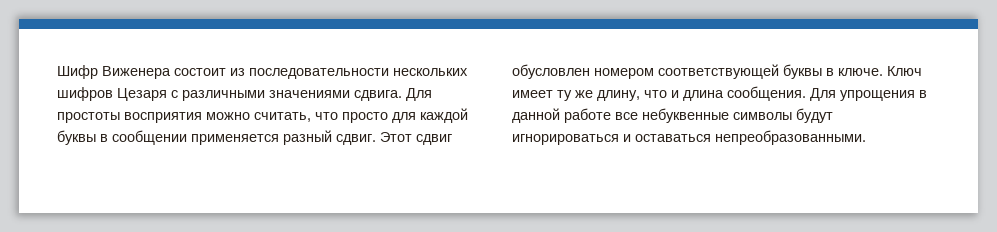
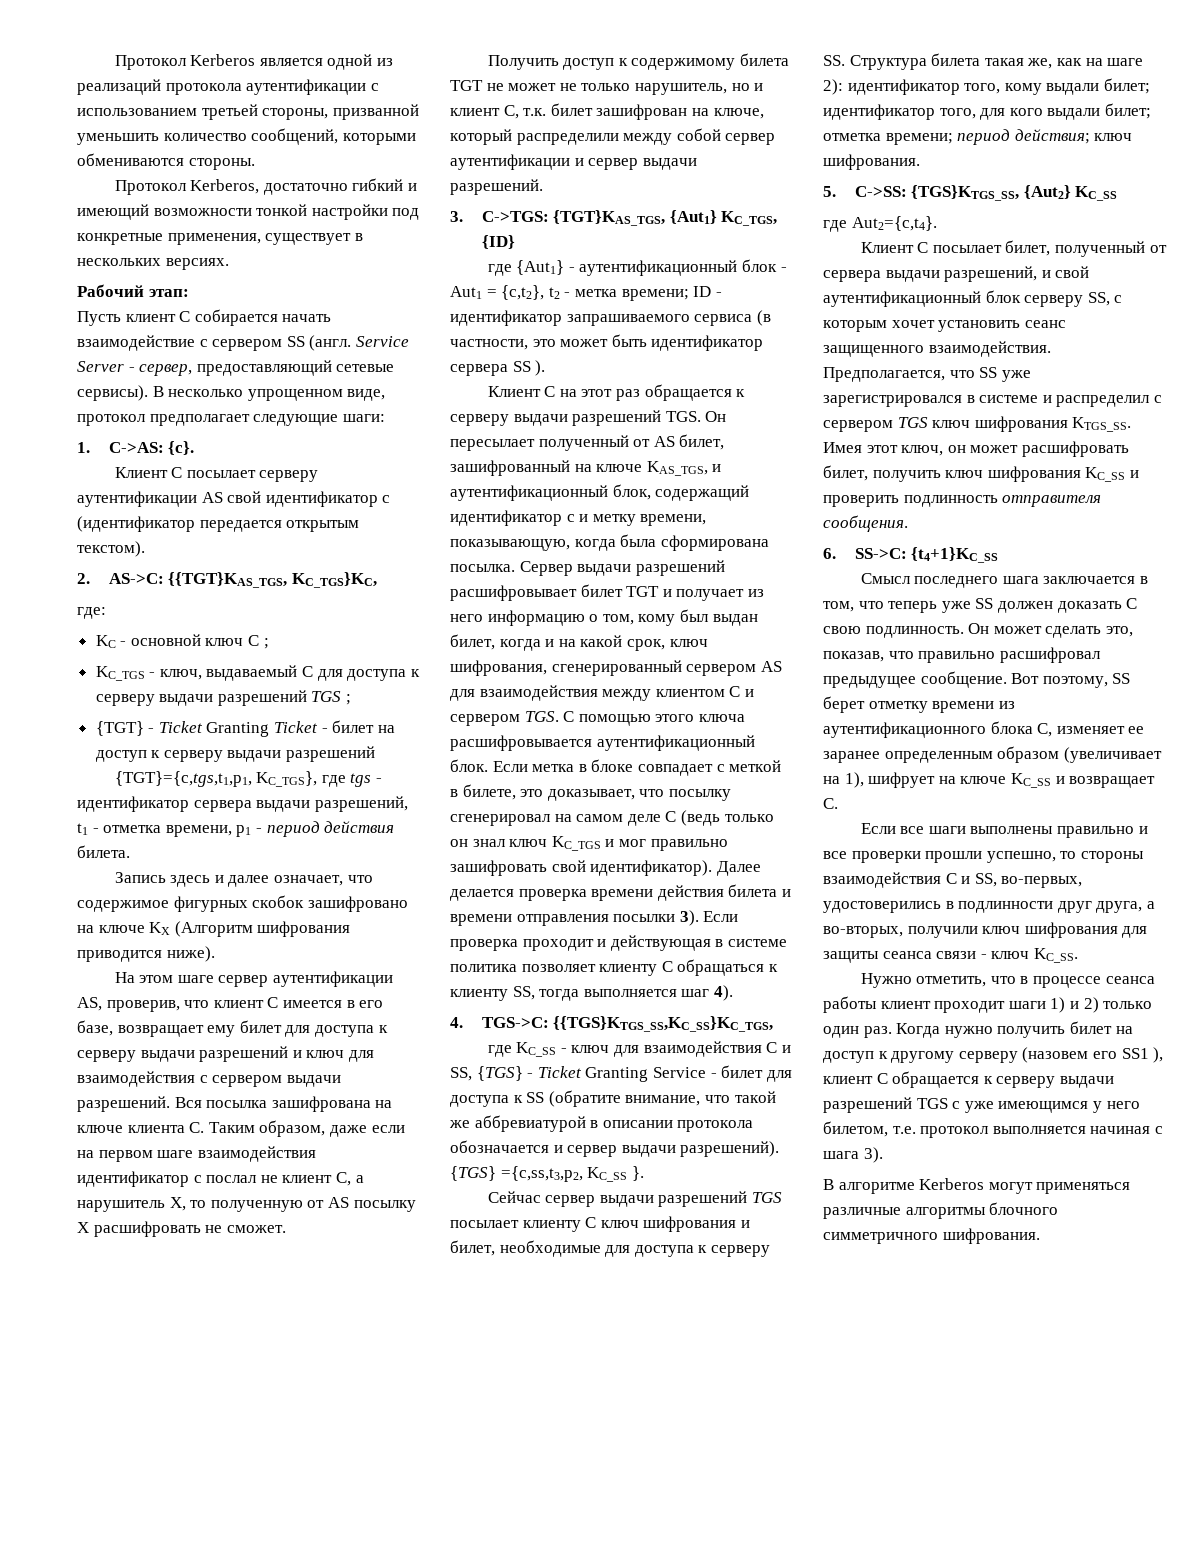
[57,65,468,79] [57,87,432,101] [57,108,468,123] [57,130,452,145] [512,64,922,79] [512,86,927,101] [512,108,833,123] [512,130,866,145] Шифр Виженера состоит из последовательности нескольких шифров Цезаря с различными значениями сдвига. Для простоты восприятия можно считать, что просто для каждой буквы в сообщении применяется разный сдвиг. Этот сдвиг обусловлен номером соответствующей буквы в ключе. Ключ имеет ту же длину, что и длина сообщения. Для упрощения в данной работе все небуквенные символы будут игнорироваться и оставаться непреобразованными. -> [114,54,394,70] [77,79,379,95] [77,104,419,120] [77,128,416,145] [77,153,255,170] [114,178,418,195] [77,204,420,220] [77,233,363,245] [77,258,229,270] [77,284,189,297] [77,309,332,326] [77,335,409,351] [77,360,395,376] [77,385,386,401] [77,414,385,426] [77,441,195,455] [114,467,319,482] [77,491,391,507] [77,516,360,532] [77,541,145,557] [77,572,377,588] [77,607,106,619] [95,634,269,649] [95,665,420,681] [95,690,352,706] [95,720,395,737] [95,746,376,762] [114,771,383,787] [77,796,408,812] [77,821,395,837] [77,845,130,858] [114,872,373,887] [77,895,408,912] [77,921,351,937] [77,946,215,962] [114,971,394,987] [77,997,384,1012] [77,1020,388,1037] [77,1046,374,1062] [77,1071,341,1087] [77,1096,393,1112] [77,1120,405,1137] [77,1146,316,1162] [77,1171,364,1187] [77,1197,416,1212] [77,1221,286,1237] [487,53,790,70] [450,80,764,95] [450,103,764,120] [450,128,776,145] [450,154,697,170] [450,179,543,195] [450,210,778,226] [481,235,515,249] [487,259,787,276] [450,285,722,301] [450,310,771,326] [450,334,764,351] [450,360,546,376] [487,384,746,401] [450,410,727,426] [450,434,725,451] [450,460,722,476] [450,484,750,501] [450,510,707,526] [450,534,769,551] [450,560,725,576] [450,584,764,601] [450,609,758,626] [450,634,708,651] [450,660,782,676] [450,685,754,701] [450,711,745,726] [450,735,755,751] [450,759,782,776] [450,784,731,801] [450,810,774,826] [450,836,728,851] [450,860,761,876] [450,884,791,901] [450,910,739,926] [450,935,787,951] [450,959,778,976] [450,985,733,1001] [450,1016,774,1032] [487,1041,791,1057] [450,1065,792,1082] [450,1090,776,1107] [449,1115,754,1132] [450,1140,780,1157] [450,1166,644,1182] [487,1191,783,1207] [450,1216,750,1232] [450,1240,770,1257] [823,53,1144,70] [823,78,1150,95] [823,103,1151,120] [823,129,1133,145] [823,154,920,170] [823,185,1118,201] [823,216,937,232] [860,240,1167,257] [823,266,1090,282] [823,290,1123,307] [823,320,1066,332] [823,341,1051,357] [823,367,1031,382] [823,395,1162,407] [823,416,1132,432] [823,441,1129,457] [823,465,1139,482] [823,495,1102,507] [823,515,908,532] [823,547,999,563] [860,573,1149,588] [823,598,1138,613] [823,623,1133,638] [823,647,1101,663] [823,671,1131,688] [823,696,1015,713] [823,721,1145,738] [823,746,1162,763] [823,772,1156,788] [823,798,838,809] [860,823,1148,838] [823,851,1144,863] [823,872,1083,888] [823,901,1155,913] [823,922,1148,938] [823,948,1078,963] [860,973,1155,988] [823,996,1153,1013] [823,1021,1133,1038] [823,1047,1164,1063] [823,1071,1114,1088] [823,1097,1140,1113] [823,1121,1163,1138] [823,1147,883,1163] [823,1178,1131,1194] [823,1202,1059,1219] [823,1228,1040,1244] Протокол Kerberos является одной из реализаций протокола аутентификации с использованием третьей стороны, призванной уменьшить количество сообщений, которыми обмениваются стороны. // Протокол Kerberos, достаточно гибкий и имеющий возможности тонкой настройки под конкретные применения, существует в нескольких версиях. // Рабочий этап: // Пусть клиент C собирается начать взаимодействие с сервером SS (англ. Service Server - сервер, предоставляющий сетевые сервисы). В несколько упрощенном виде, протокол предполагает следующие шаги: // 1. C->AS: {c}. // Клиент C посылает серверу аутентификации AS свой идентификатор c (идентификатор передается открытым текстом). // 2. AS->C: {{TGT}KAS_TGS, KC_TGS}KC, // где: // KC - основной ключ C ; // KC_TGS - ключ, выдаваемый C для доступа к серверу выдачи разрешений TGS ; // {TGT} - Ticket Granting Ticket - билет на доступ к серверу выдачи разрешений // {TGT}={c,tgs,t1,p1, KC_TGS}, где tgs - идентификатор сервера выдачи разрешений, t1 - отметка времени, p1 - период действия билета. // Запись здесь и далее означает, что содержимое фигурных скобок зашифровано на ключе KX (Алгоритм шифрования приводится ниже). // На этом шаге сервер аутентификации AS, проверив, что клиент C имеется в его базе, возвращает ему билет для доступа к серверу выдачи разрешений и ключ для взаимодействия с сервером выдачи разрешений. Вся посылка зашифрована на ключе клиента C. Таким образом, даже если на первом шаге взаимодействия идентификатор с послал не клиент С, а нарушитель X, то полученную от AS посылку X расшифровать не сможет. // Получить доступ к содержимому билета TGT не может не только нарушитель, но и клиент C, т.к. билет зашифрован на ключе, который распределили между собой сервер аутентификации и сервер выдачи разрешений. // 3. C->TGS: {TGT}KAS_TGS, {Aut1} KC_TGS, {ID} // где {Aut1} - аутентификационный блок - Aut1 = {с,t2}, t2 - метка времени; ID - идентификатор запрашиваемого сервиса (в частности, это может быть идентификатор сервера SS ). // Клиент C на этот раз обращается к серверу выдачи разрешений ТGS. Он пересылает полученный от AS билет, зашифрованный на ключе KAS_TGS, и аутентификационный блок, содержащий идентификатор c и метку времени, показывающую, когда была сформирована посылка. Сервер выдачи разрешений расшифровывает билет TGT и получает из него информацию о том, кому был выдан билет, когда и на какой срок, ключ шифрования, сгенерированный сервером AS для взаимодействия между клиентом C и сервером TGS. С помощью этого ключа расшифровывается аутентификационный блок. Если метка в блоке совпадает с меткой в билете, это доказывает, что посылку сгенерировал на самом деле С (ведь только он знал ключ KC_TGS и мог правильно зашифровать свой идентификатор). Далее делается проверка времени действия билета и времени отправления посылки 3). Если проверка проходит и действующая в системе политика позволяет клиенту С обращаться к клиенту SS, тогда выполняется шаг 4). // 4. TGS->C: {{TGS}KTGS_SS,KC_SS}KC_TGS, // где KC_SS - ключ для взаимодействия C и SS, {TGS} - Ticket Granting Service - билет для доступа к SS (обратите внимание, что такой же аббревиатурой в описании протокола обозначается и сервер выдачи разрешений). {TGS} ={с,ss,t3,p2, KC_SS }. // Сейчас сервер выдачи разрешений TGS посылает клиенту C ключ шифрования и билет, необходимые для доступа к серверу SS. Структура билета такая же, как на шаге 2): идентификатор того, кому выдали билет; идентификатор того, для кого выдали билет; отметка времени; период действия; ключ шифрования. // 5. C->SS: {TGS}KTGS_SS, {Aut2} KC_SS // где Aut2={c,t4}. // Клиент C посылает билет, полученный от сервера выдачи разрешений, и свой аутентификационный блок серверу SS, с которым хочет установить сеанс защищенного взаимодействия. Предполагается, что SS уже зарегистрировался в системе и распределил с сервером TGS ключ шифрования KTGS_SS. Имея этот ключ, он может расшифровать билет, получить ключ шифрования KC_SS и проверить подлинность отправителя сообщения. // 6. SS->C: {t4+1}KC_SS // Смысл последнего шага заключается в том, что теперь уже SS должен доказать C свою подлинность. Он может сделать это, показав, что правильно расшифровал предыдущее сообщение. Вот поэтому, SS берет отметку времени из аутентификационного блока C, изменяет ее заранее определенным образом (увеличивает на 1), шифрует на ключе KC_SS и возвращает C. // Если все шаги выполнены правильно и все проверки прошли успешно, то стороны взаимодействия C и SS, во-первых, удостоверились в подлинности друг друга, а во-вторых, получили ключ шифрования для защиты сеанса связи - ключ KC_SS. // Нужно отметить, что в процессе сеанса работы клиент проходит шаги 1) и 2) только один раз. Когда нужно получить билет на доступ к другому серверу (назовем его SS1 ), клиент С обращается к серверу выдачи разрешений TGS с уже имеющимся у него билетом, т.е. протокол выполняется начиная с шага 3). // В алгоритме Kerberos могут применяться различные алгоритмы блочного симметричного шифрования.

